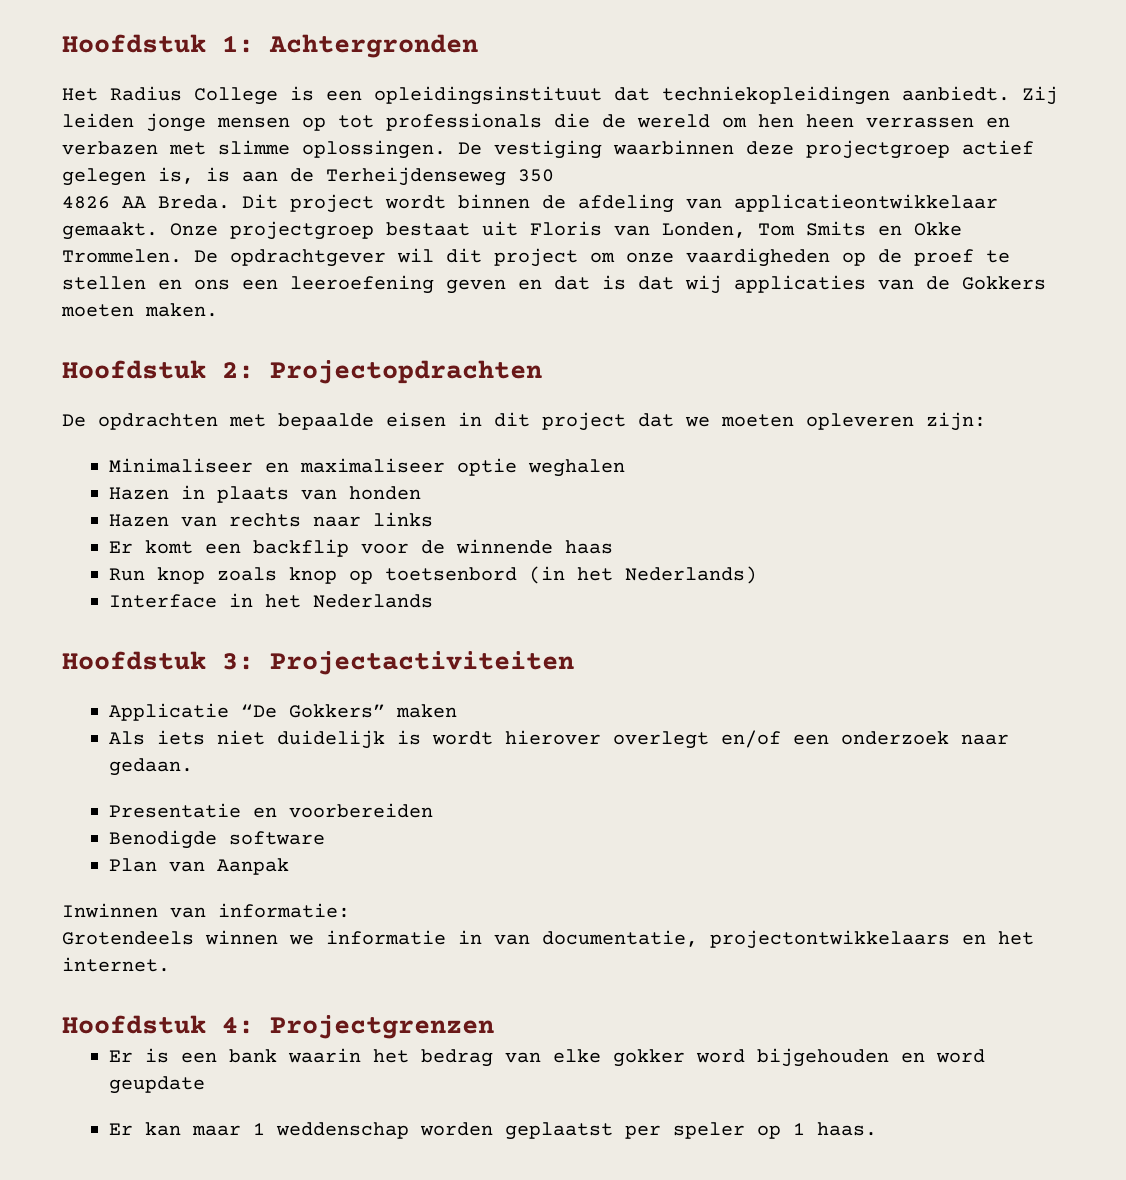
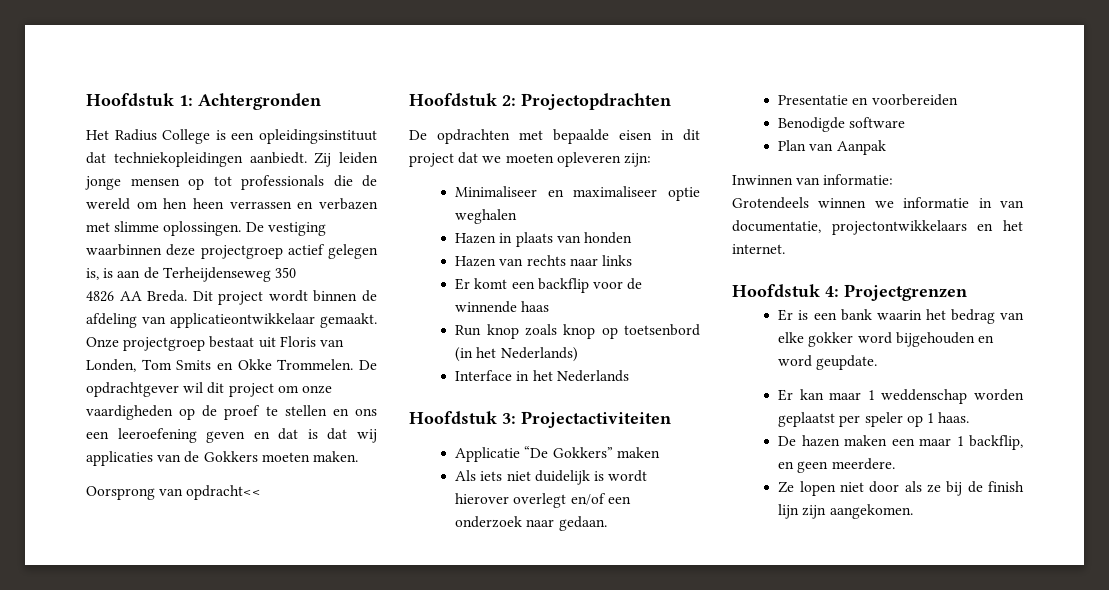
(218, 310) none -> [86,485,262,500] // Oorsprong van opdracht<<
[108,1076,205,1094] geupdate -> [816,355,878,370] geupdate.
(877, 1129) none -> [778,435,1023,450] [778,458,895,473] [778,481,1024,496] [778,504,913,519] // De hazen maken een maar 1 backflip, en geen meerdere. // Ze lopen niet door als ze bij de finish lijn zijn aangekomen.

